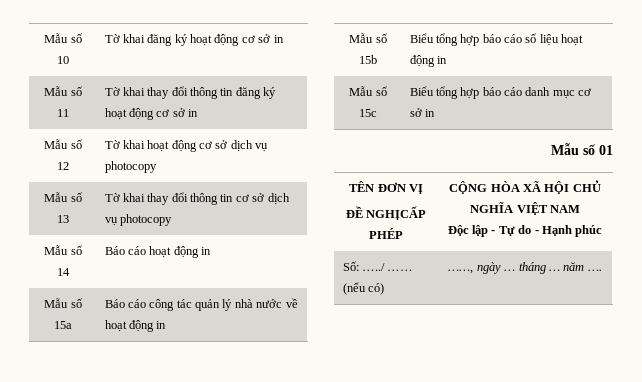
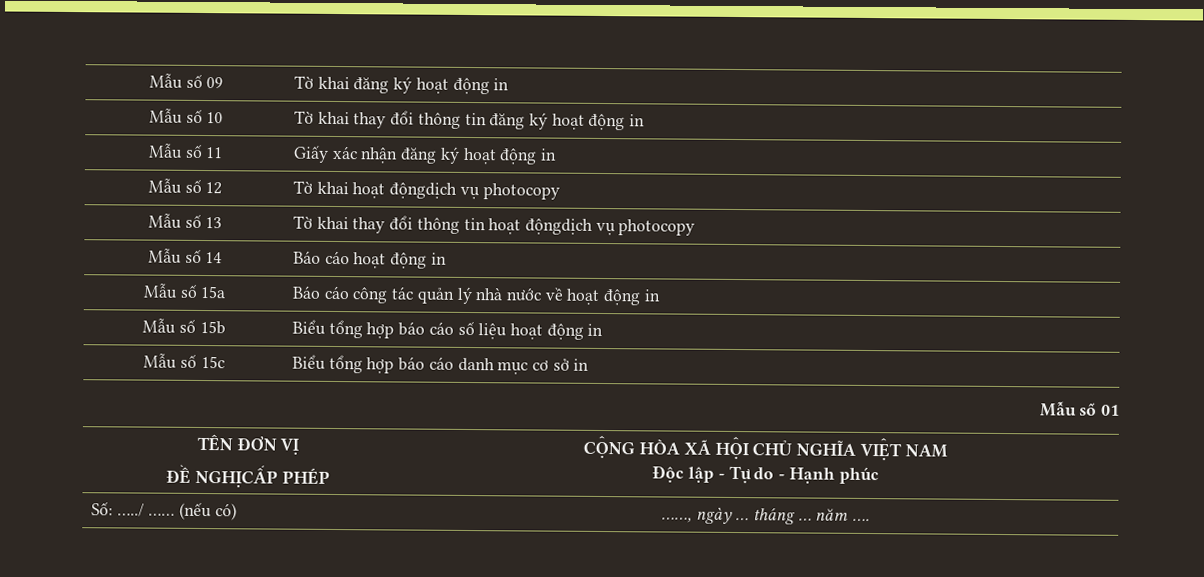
[44,33,83,43] [57,56,69,64] Mẫu số 10 -> [148,73,224,89] Mẫu số 09
[241,34,284,43] [44,86,83,96] [57,109,69,117] cơ sở in // Mẫu số 11 -> [493,78,510,91] [148,108,224,124] in // Mẫu số 10
[156,108,185,117] cơ sở -> [629,114,646,127] [147,143,224,159] [292,145,538,165] in // Mẫu số 11 | Giấy xác nhận đăng ký hoạt động
[171,140,253,152] động cơ sở dịch -> [389,182,458,199] độngdịch
[235,193,290,205] cơ sở dịch -> [488,218,594,235] hoạt độngdịch

